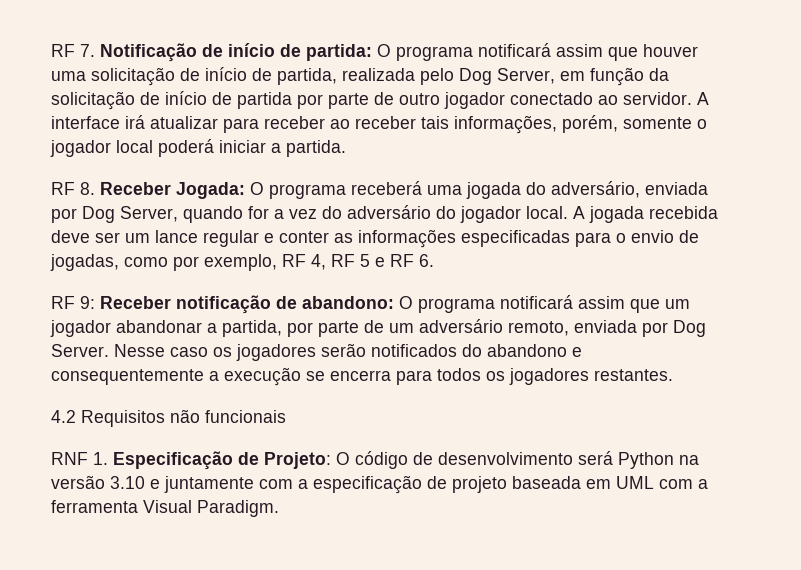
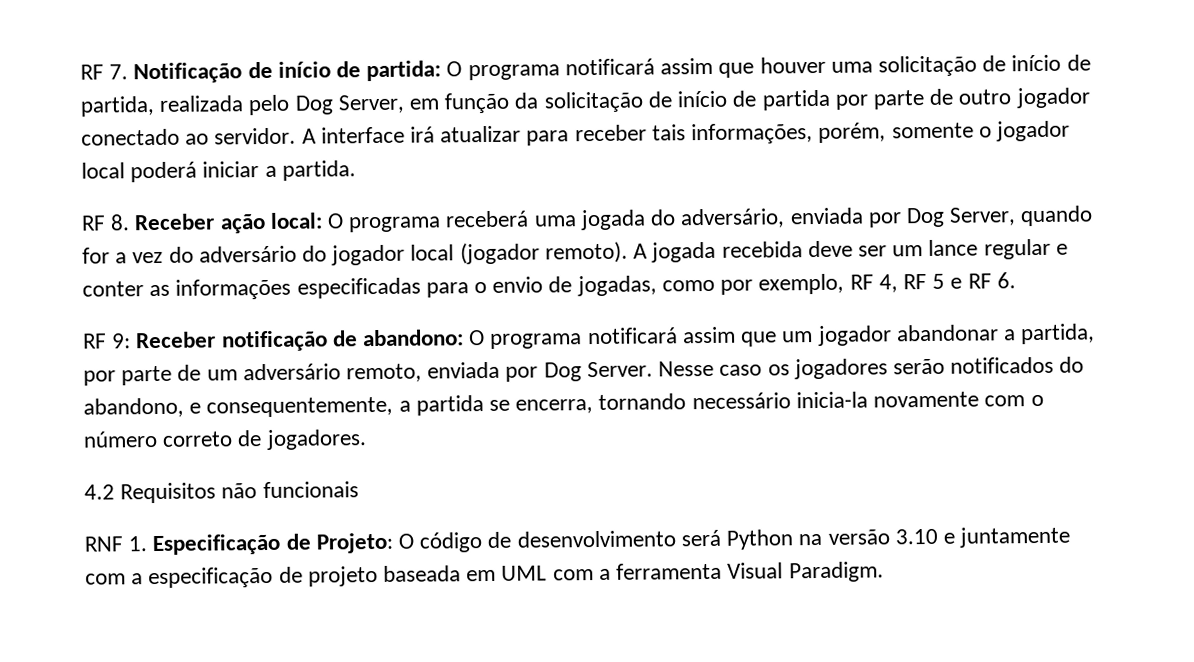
[330,116,416,129] ao receber -> (647, 133) none
[176,182,245,199] Jogada: -> [219,212,323,234] ação local:
[526,206,568,219] local. -> [410,241,628,265] local (jogador remoto).
[487,344,582,357] [51,367,673,386] abandono e consequentemente a execução se encerra para todos os jogadores restantes. -> [83,391,1044,418] [83,429,367,451] abandono, e consequentemente, a partida se encerra, tornando necessário inicia-la novamente com o número correto de jogadores.

